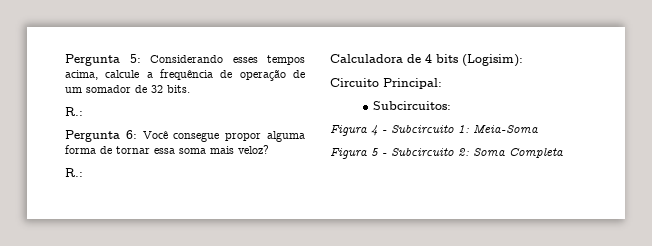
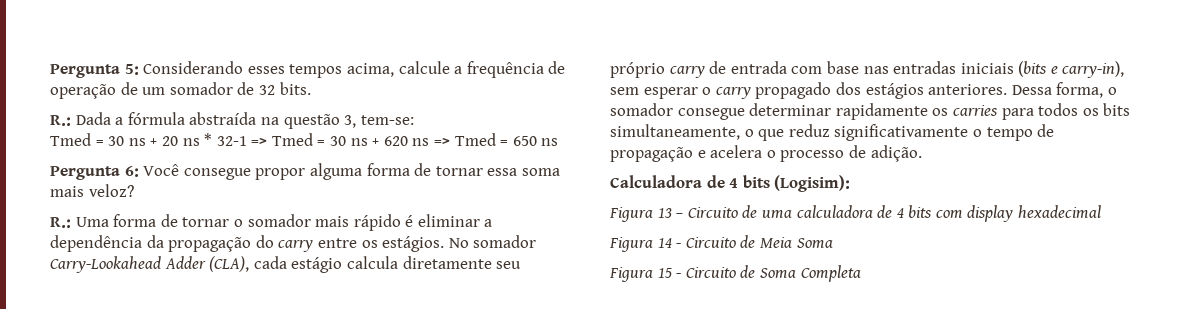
(83, 111) none -> [75,112,414,129] [50,133,559,146] Dada a fórmula abstraída na questão 3, tem-se: // Tmed = 30 ns + 20 ns * 32-1 => Tmed = 30 ns + 620 ns => Tmed = 650 ns
(83, 172) none -> [75,214,493,231] [50,235,537,252] [50,256,522,273] [610,61,1125,78] [610,82,1117,99] [610,103,1131,120] [610,124,1055,141] [610,145,922,162] Uma forma de tornar o somador mais rápido é eliminar a dependência da propagação do carry entre os estágios. No somador Carry-Lookahead Adder (CLA), cada estágio calcula diretamente seu próprio carry de entrada com base nas entradas iniciais (bits e carry-in), sem esperar o carry propagado dos estágios anteriores. Dessa forma, o somador consegue determinar rapidamente os carries para todos os bits simultaneamente, o que reduz significativamente o tempo de propagação e acelera o processo de adição.
[330,78,442,89] [373,101,452,110] [330,124,539,136] [330,147,469,159] Circuito Principal: // Subcircuitos: // Figura 4 - Subcircuito 1: Meia-Soma // Figura 5 - Subcircuito 2: -> [609,205,1102,222] [609,235,833,252] [609,265,756,282] Figura 13 – Circuito de uma calculadora de 4 bits com display hexadecimal // Figura 14 - Circuito de Meia Soma // Figura 15 - Circuito de

